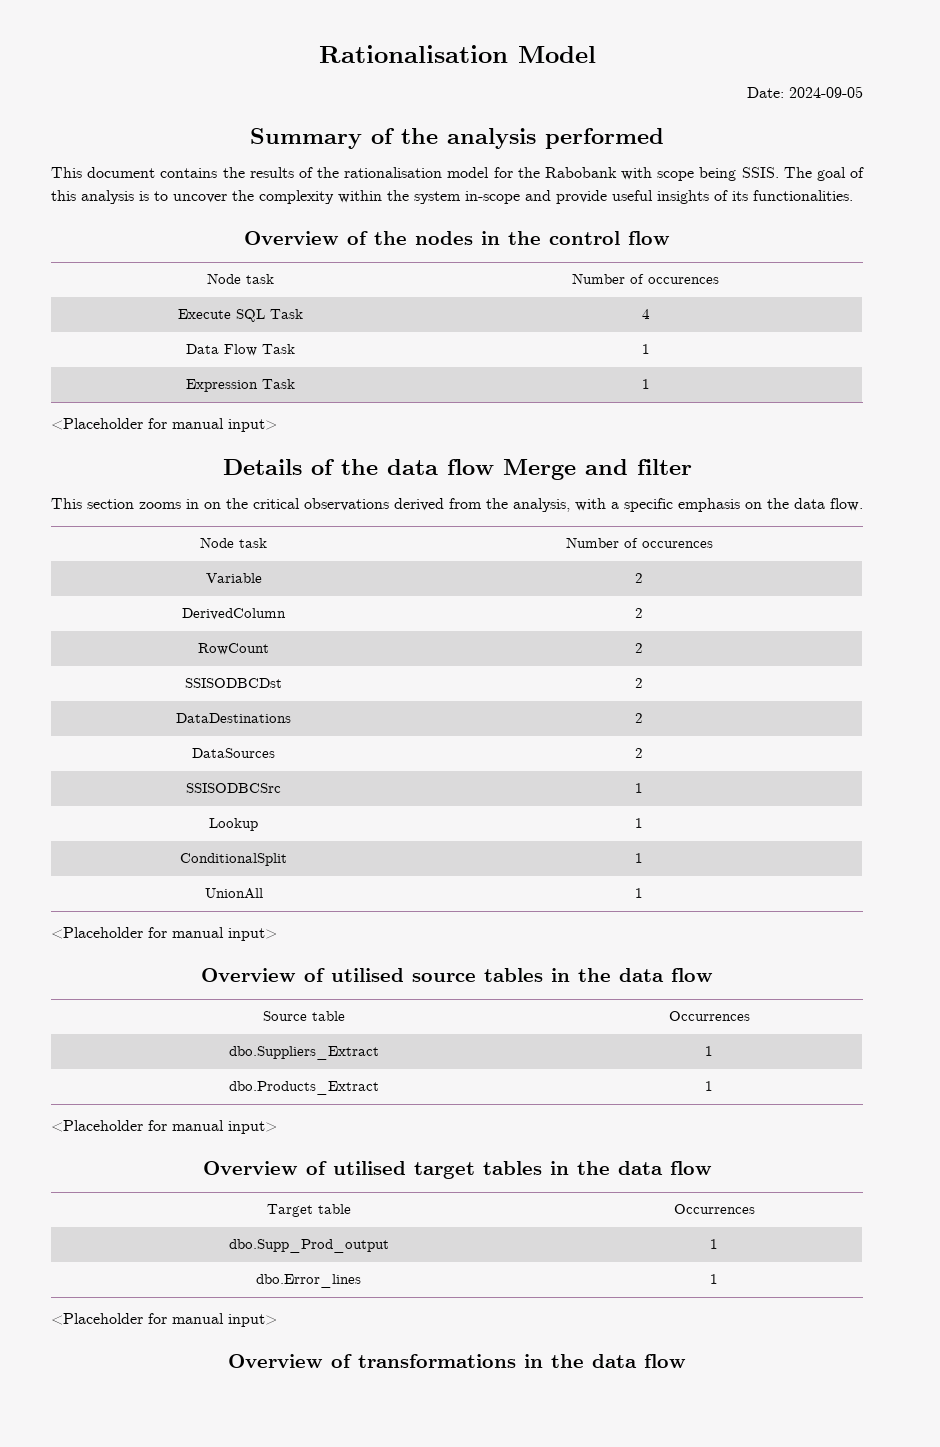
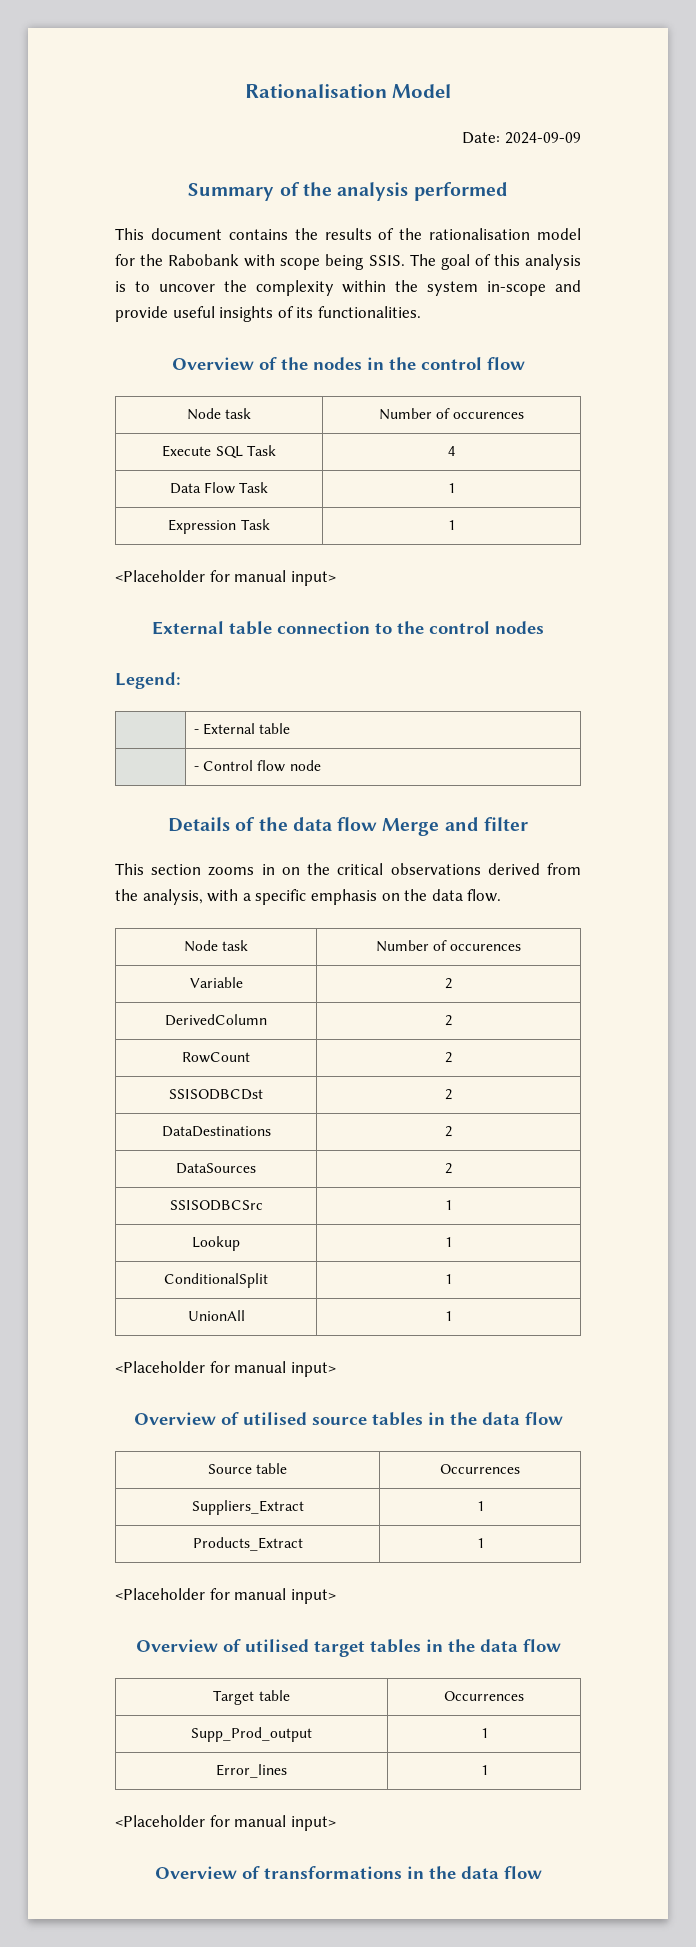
[789,86,863,98] 2024-09-05 -> [504,132,581,144] 2024-09-09
(277, 425) none -> [152,621,544,635] [115,672,181,689] [194,723,291,735] [194,760,321,772] // External table connection to the control nodes // Legend: // | - External table // | - Control flow node
[228,1046,379,1060] [705,1046,713,1056] [228,1081,379,1095] dbo.Suppliers_Extract | 1 // dbo.Products_Extract -> [191,1500,304,1515] [476,1501,484,1511] [192,1537,303,1551] Suppliers_Extract | 1 // Products_Extract
[228,1239,389,1253] [710,1239,718,1249] [256,1274,361,1288] dbo.Supp_Prod_output | 1 // dbo.Error_lines -> [191,1727,312,1742] [480,1728,488,1738] [216,1764,287,1778] Supp_Prod_output | 1 // Error_lines

